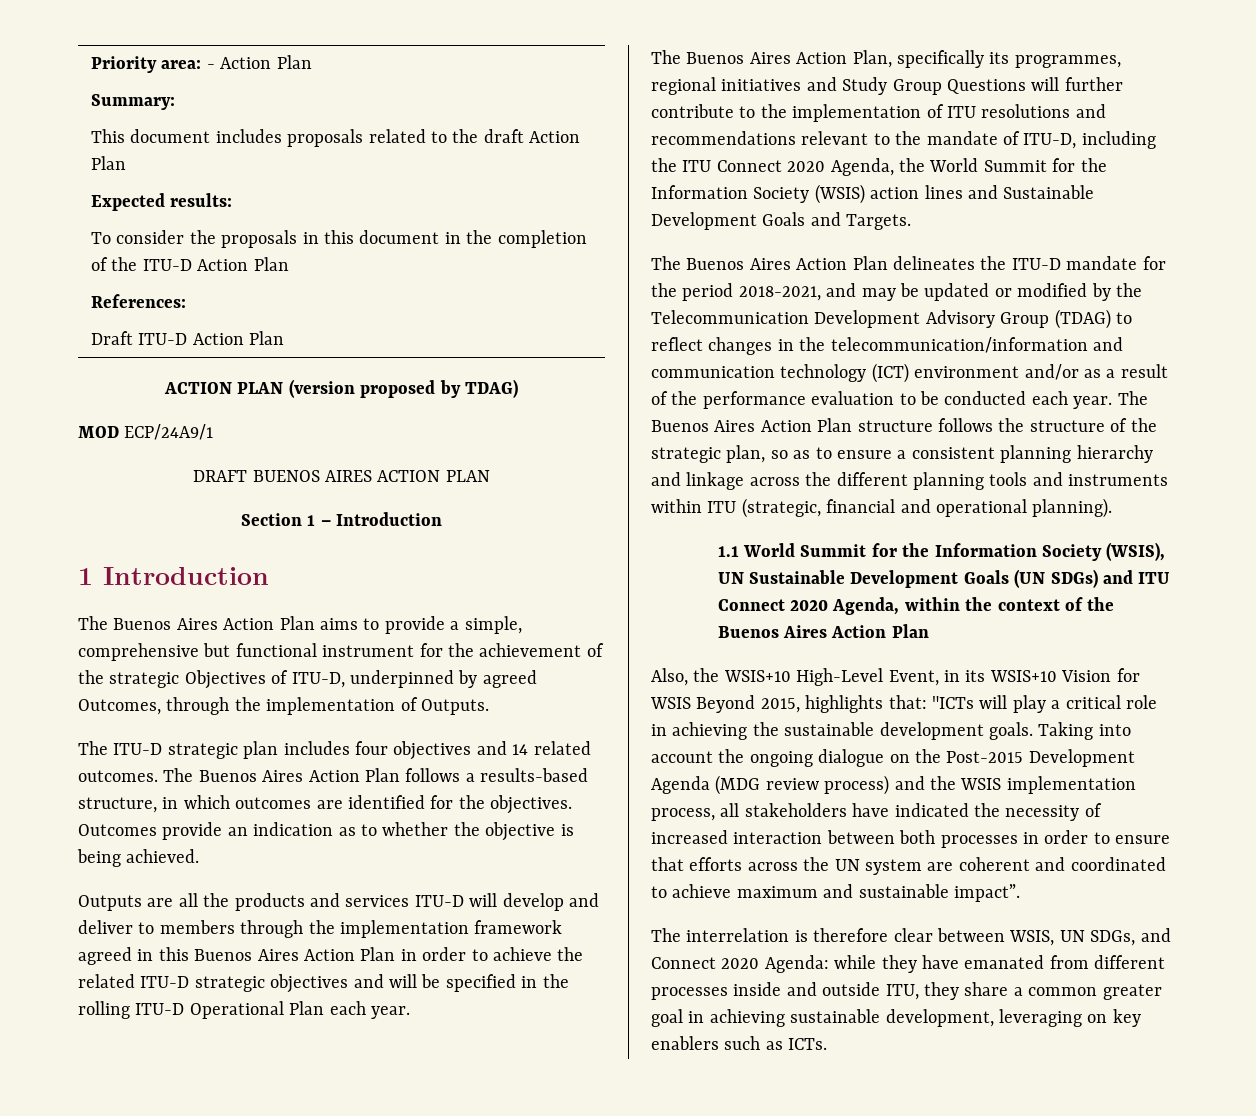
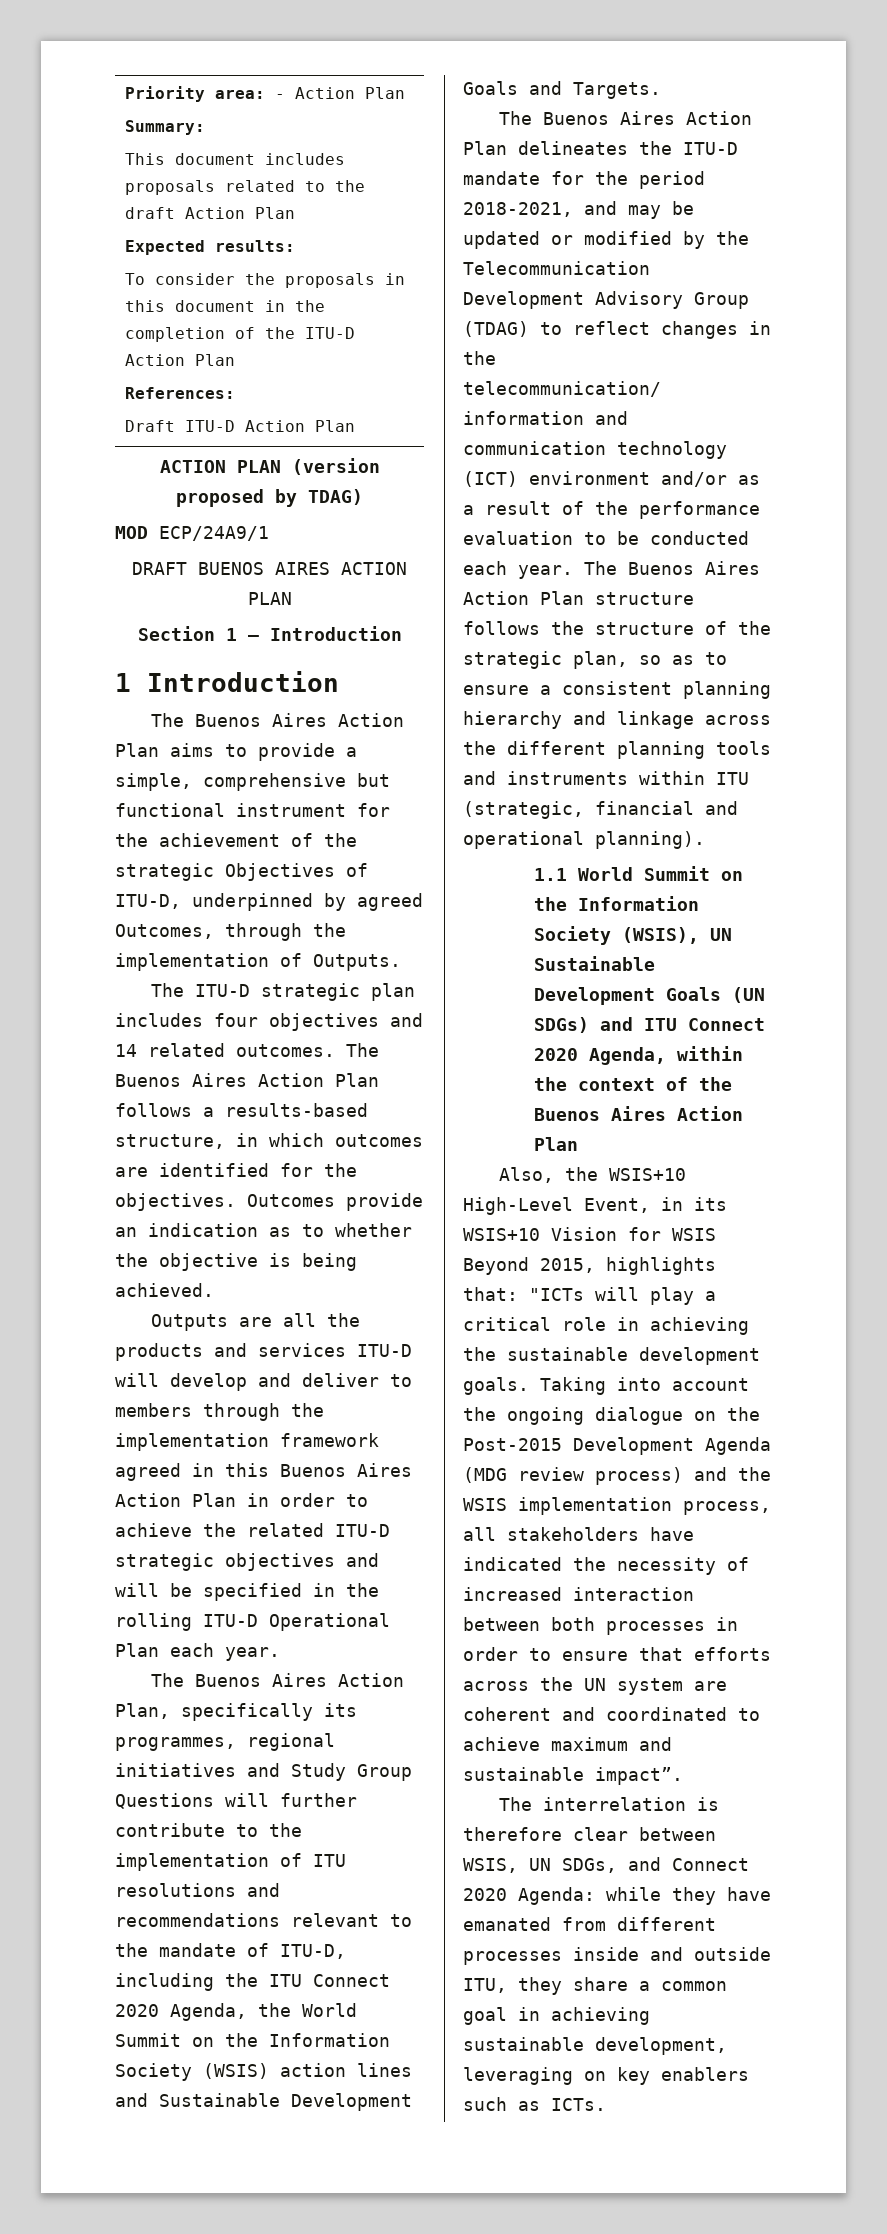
[1052,158,1076,172] for -> [192,2037,214,2047] on
[871,543,897,557] for -> [720,871,743,881] on
[1102,984,1162,1000] greater -> (727, 1986) none

